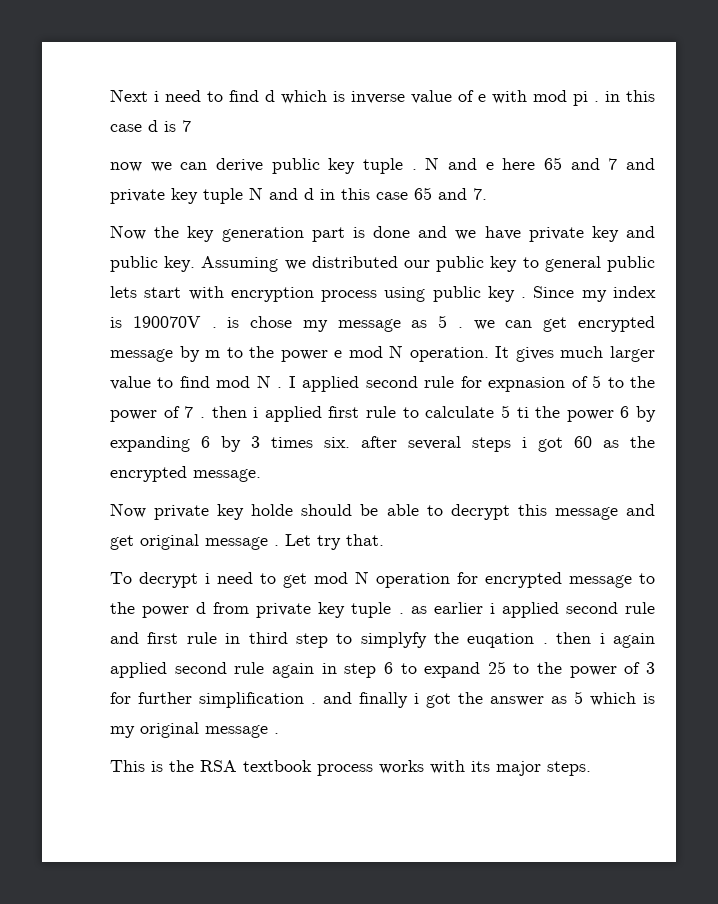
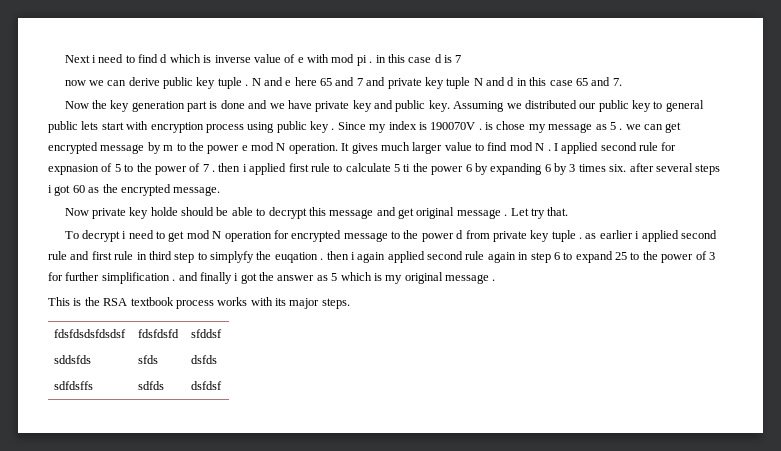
(591, 768) none -> [54,329,127,338] [138,329,180,338] [191,329,223,338] [54,355,92,364] [138,355,159,364] [191,355,218,364] [54,381,94,390] [138,381,165,390] [191,381,223,390] // fdsfdsdsfdsdsf | fdsfdsfd | sfddsf // sddsfds | sfds | dsfds // sdfdsffs | sdfds | dsfdsf

